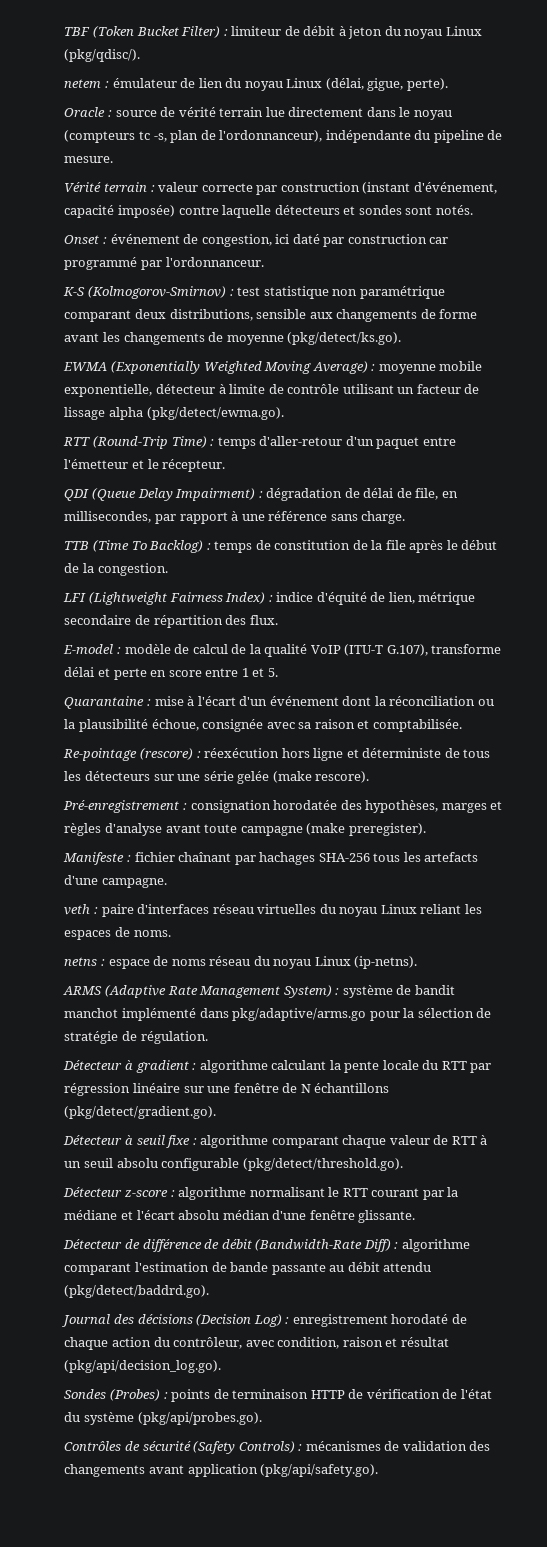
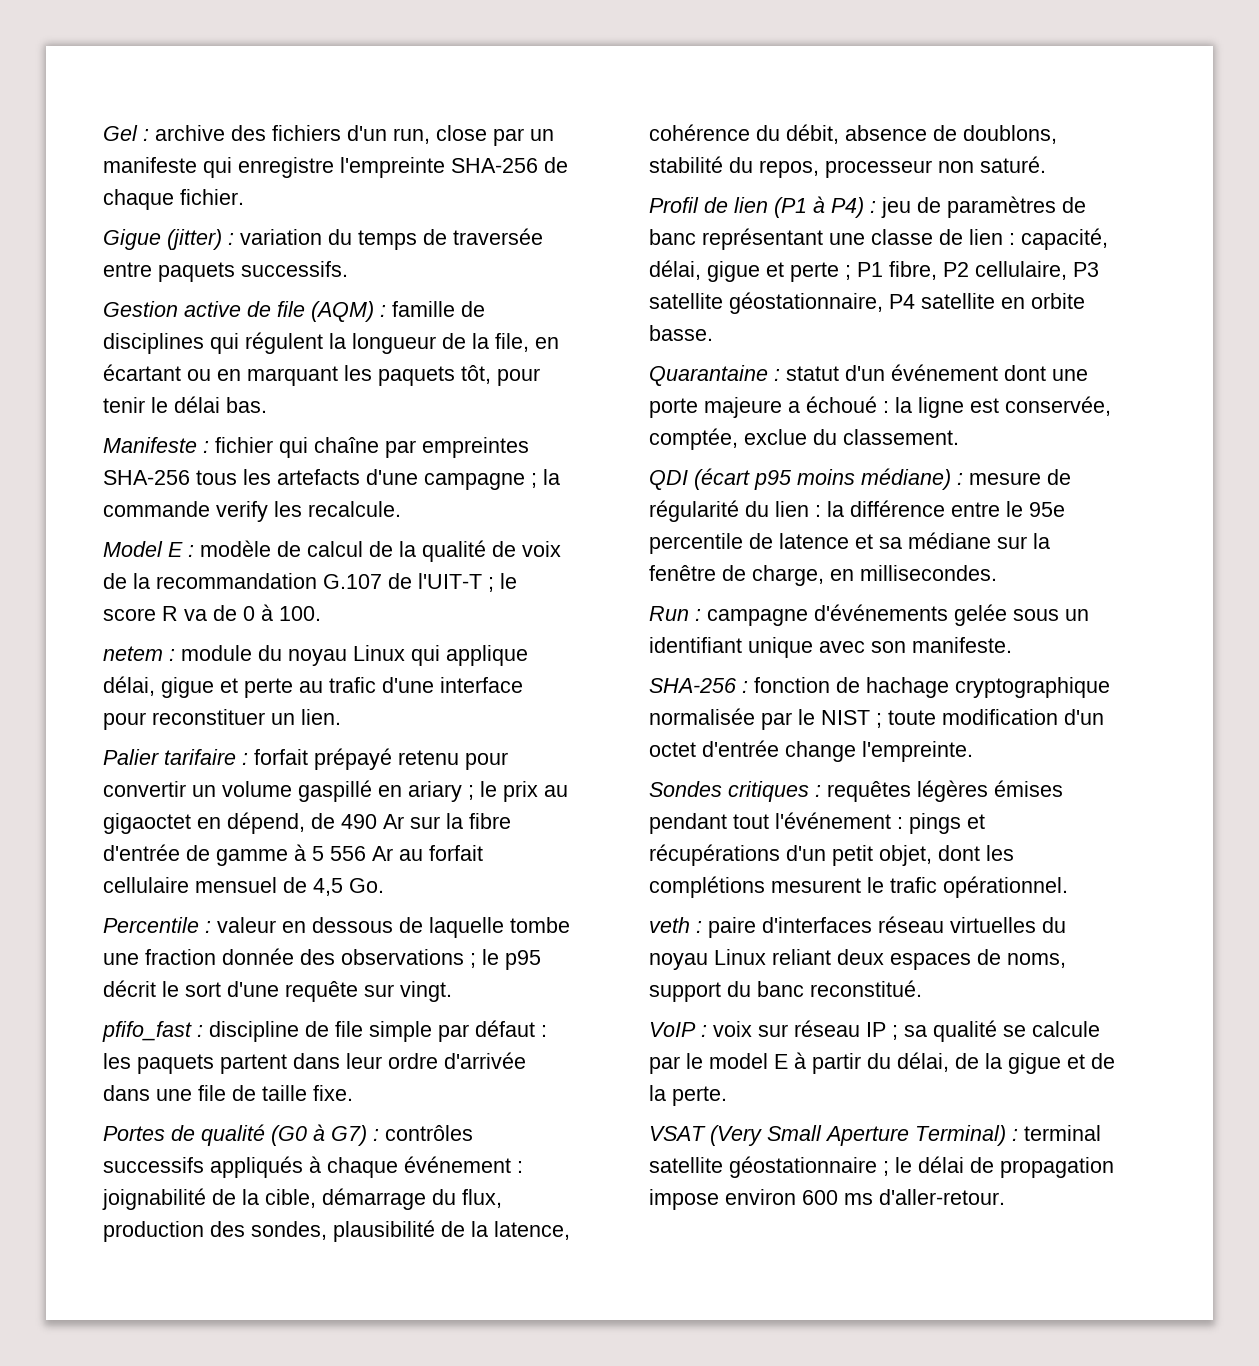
[64,26,482,39] [64,49,141,62] [64,78,448,91] [64,107,452,120] [64,130,503,143] [64,156,114,163] [64,182,497,195] [64,205,473,218] [64,234,449,247] [64,257,264,270] [63,286,445,299] [64,309,478,322] [64,332,402,345] [63,361,483,374] [64,384,480,397] [64,407,284,420] [63,436,456,449] [64,459,226,472] [64,488,458,501] [64,511,406,524] [64,540,498,553] [64,563,168,576] [63,592,476,605] [64,615,278,628] [63,644,114,654] TBF (Token Bucket Filter) : limiteur de débit à jeton du noyau Linux (pkg/qdisc/). // netem : émulateur de lien du noyau Linux (délai, gigue, perte). // Oracle : source de vérité terrain lue directement dans le noyau (compteurs tc -s, plan de l'ordonnanceur), indépendante du pipeline de mesure. // Vérité terrain : valeur correcte par construction (instant d'événement, capacité imposée) contre laquelle détecteurs et sondes sont notés. // Onset : événement de congestion, ici daté par construction car programmé par l'ordonnanceur. // K-S (Kolmogorov-Smirnov) : test statistique non paramétrique comparant deux distributions, sensible aux changements de forme avant les changements de moyenne (pkg/detect/ks.go). // EWMA (Exponentially Weighted Moving Average) : moyenne mobile exponentielle, détecteur à limite de contrôle utilisant un facteur de lissage alpha (pkg/detect/ewma.go). // RTT (Round-Trip Time) : temps d'aller-retour d'un paquet entre l'émetteur et le récepteur. // QDI (Queue Delay Impairment) : dégradation de délai de file, en millisecondes, par rapport à une référence sans charge. // TTB (Time To Backlog) : temps de constitution de la file après le début de la congestion. // LFI (Lightweight Fairness Index) : indice d'équité de lien, métrique secondaire de répartition des flux. // E-model -> [102,125,554,146] [102,157,568,178] [102,189,244,210] [102,228,543,250] [102,261,348,282] [102,301,485,322] [102,332,559,354] [102,364,540,386] [102,396,267,413] [102,437,529,458] [102,469,560,490] [102,501,401,522] [102,541,183,557] Gel : archive des fichiers d'un run, close par un manifeste qui enregistre l'empreinte SHA-256 de chaque fichier. // Gigue (jitter) : variation du temps de traversée entre paquets successifs. // Gestion active de file (AQM) : famille de disciplines qui régulent la longueur de la file, en écartant ou en marquant les paquets tôt, pour tenir le délai bas. // Manifeste : fichier qui chaîne par empreintes SHA-256 tous les artefacts d'une campagne ; la commande verify les recalcule. // Model E
[310,644,502,656] [64,667,278,680] [64,696,494,709] [64,719,462,732] [63,748,491,761] [64,771,370,784] [63,800,503,813] [64,823,426,836] [63,852,479,865] [64,875,167,888] VoIP (ITU-T G.107), transforme délai et perte en score entre 1 et 5. // Quarantaine : mise à l'écart d'un événement dont la réconciliation ou la plausibilité échoue, consignée avec sa raison et comptabilisée. // Re-pointage (rescore) : réexécution hors ligne et déterministe de tous les détecteurs sur une série gelée (make rescore). // Pré-enregistrement : consignation horodatée des hypothèses, marges et règles d'analyse avant toute campagne (make preregister). // Manifeste : fichier chaînant par hachages SHA-256 tous les artefacts d'une campagne. -> [491,541,561,557] [102,573,517,592] [102,604,321,621] [102,645,528,666] [102,676,523,698] [102,709,341,730] [102,748,508,770] [102,780,568,802] [102,812,511,834] [102,844,483,866] [102,877,384,896] [102,917,570,938] [102,948,541,970] [102,980,452,1002] [101,1020,547,1042] [102,1052,526,1074] [102,1085,353,1101] [102,1124,473,1146] [102,1156,523,1178] [101,1188,502,1210] [102,1220,570,1242] [648,124,1057,144] [648,156,1046,178] [648,196,1086,218] [648,228,1108,250] [648,260,1099,282] [648,292,1085,314] [648,325,713,341] [648,364,1088,386] [648,396,1111,418] [648,428,959,450] [648,468,1071,490] [648,500,1065,522] [648,532,1050,554] [648,565,997,586] [648,604,1089,626] [648,637,1012,658] [648,677,1110,698] [648,708,1104,730] [648,740,973,762] [648,780,1063,802] [648,812,985,834] [648,844,1014,866] [648,876,1068,898] de voix de la recommandation G.107 de l'UIT-T ; le score R va de 0 à 100. // netem : module du noyau Linux qui applique délai, gigue et perte au trafic d'une interface pour reconstituer un lien. // Palier tarifaire : forfait prépayé retenu pour convertir un volume gaspillé en ariary ; le prix au gigaoctet en dépend, de 490 Ar sur la fibre d'entrée de gamme à 5 556 Ar au forfait cellulaire mensuel de 4,5 Go. // Percentile : valeur en dessous de laquelle tombe une fraction donnée des observations ; le p95 décrit le sort d'une requête sur vingt. // pfifo_fast : discipline de file simple par défaut : les paquets partent dans leur ordre d'arrivée dans une file de taille fixe. // Portes de qualité (G0 à G7) : contrôles successifs appliqués à chaque événement : joignabilité de la cible, démarrage du flux, production des sondes, plausibilité de la latence, cohérence du débit, absence de doublons, stabilité du repos, processeur non saturé. // Profil de lien (P1 à P4) : jeu de paramètres de banc représentant une classe de lien : capacité, délai, gigue et perte ; P1 fibre, P2 cellulaire, P3 satellite géostationnaire, P4 satellite en orbite basse. // Quarantaine : statut d'un événement dont une porte majeure a échoué : la ligne est conservée, comptée, exclue du classement. // QDI (écart p95 moins médiane) : mesure de régularité du lien : la différence entre le 95e percentile de latence et sa médiane sur la fenêtre de charge, en millisecondes. // Run : campagne d'événements gelée sous un identifiant unique avec son manifeste. // SHA-256 : fonction de hachage cryptographique normalisée par le NIST ; toute modification d'un octet d'entrée change l'empreinte. // Sondes critiques : requêtes légères émises pendant tout l'événement : pings et récupérations d'un petit objet, dont les complétions mesurent le trafic opérationnel.
[464,904,482,914] les -> [836,949,884,965] deux
[133,930,171,937] [64,956,418,969] [63,985,455,998] [64,1008,492,1021] [64,1031,208,1044] [63,1060,492,1073] [64,1083,390,1096] [64,1106,217,1119] [63,1135,488,1148] [64,1158,403,1171] [63,1187,459,1200] [64,1210,416,1223] [63,1239,470,1252] [64,1262,432,1275] [64,1285,210,1298] [61,1314,467,1327] [64,1337,449,1350] [64,1360,222,1373] [64,1389,492,1402] [64,1412,262,1425] [64,1441,491,1454] [64,1464,379,1477] noms. // netns : espace de noms réseau du noyau Linux (ip-netns). // ARMS (Adaptive Rate Management System) : système de bandit manchot implémenté dans pkg/adaptive/arms.go pour la sélection de stratégie de régulation. // Détecteur à gradient : algorithme calculant la pente locale du RTT par régression linéaire sur une fenêtre de N échantillons (pkg/detect/gradient.go). // Détecteur à seuil fixe : algorithme comparant chaque valeur de RTT à un seuil absolu configurable (pkg/detect/threshold.go). // Détecteur z-score : algorithme normalisant le RTT courant par la médiane et l'écart absolu médian d'une fenêtre glissante. // Détecteur de différence de débit (Bandwidth-Rate Diff) : algorithme comparant l'estimation de bande passante au débit attendu (pkg/detect/baddrd.go). // Journal des décisions (Decision Log) : enregistrement horodaté de chaque action du contrôleur, avec condition, raison et résultat (pkg/api/decision_log.go). // Sondes (Probes) : points de terminaison HTTP de vérification de l'état du système (pkg/api/probes.go). // Contrôles de sécurité (Safety Controls) : mécanismes de validation des changements avant application (pkg/api/safety.go). -> [1006,953,1066,968] [648,980,922,1002] [648,1020,1100,1042] [648,1052,1115,1074] [648,1085,727,1106] [648,1125,1101,1146] [648,1156,1114,1178] [648,1189,1005,1210] noms, support du banc reconstitué. // VoIP : voix sur réseau IP ; sa qualité se calcule par le model E à partir du délai, de la gigue et de la perte. // VSAT (Very Small Aperture Terminal) : terminal satellite géostationnaire ; le délai de propagation impose environ 600 ms d'aller-retour.

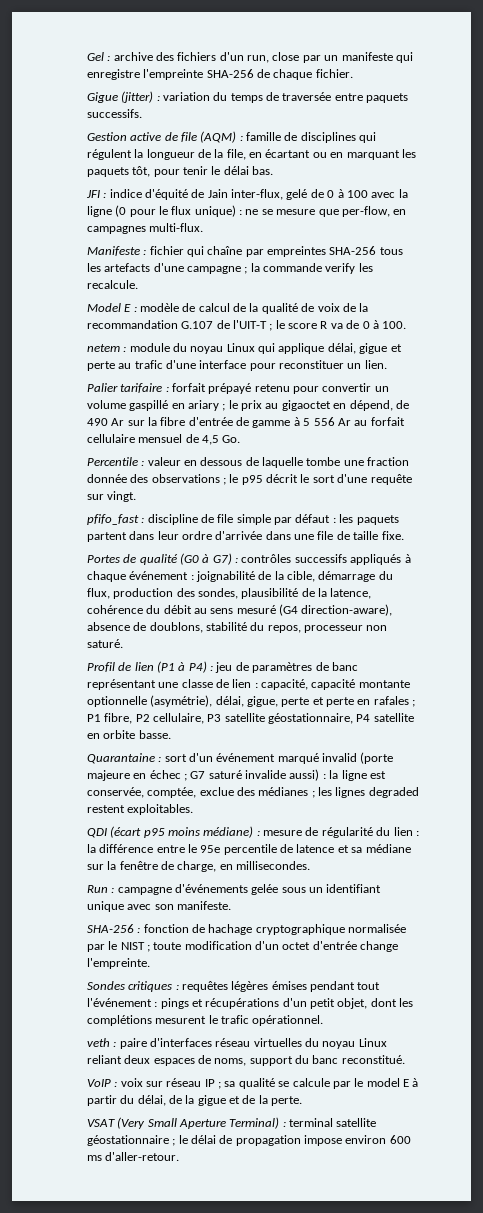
(267, 405) none -> [85,189,408,200] [86,205,407,217] [86,223,204,234] // JFI : indice d'équité de Jain inter-flux, gelé de 0 à 100 avec la ligne (0 pour le flux unique) : ne se mesure que per-flow, en campagnes multi-flux.
[785,124,839,144] débit, -> [163,604,393,616] débit au sens mesuré (G4 direction-aware),
[648,260,839,282] délai, gigue et perte -> [311,679,410,690] [86,695,409,707] capacité montante optionnelle (asymétrie), délai, gigue, perte et perte en rafales
[785,366,839,381] statut -> [164,754,187,762] sort
[1003,365,1088,381] [648,396,877,418] dont une porte majeure a échoué -> [277,752,394,764] [86,769,320,781] marqué invalid (porte majeure en échec ; G7 saturé invalide aussi)
[812,429,959,445] du classement. -> [236,787,419,798] [86,804,194,815] des médianes ; les lignes degraded restent exploitables.

